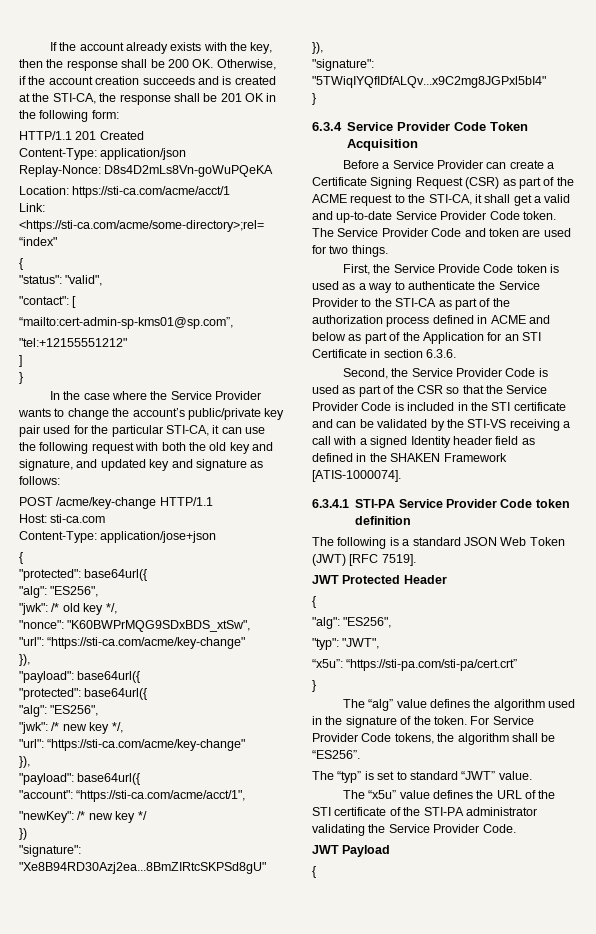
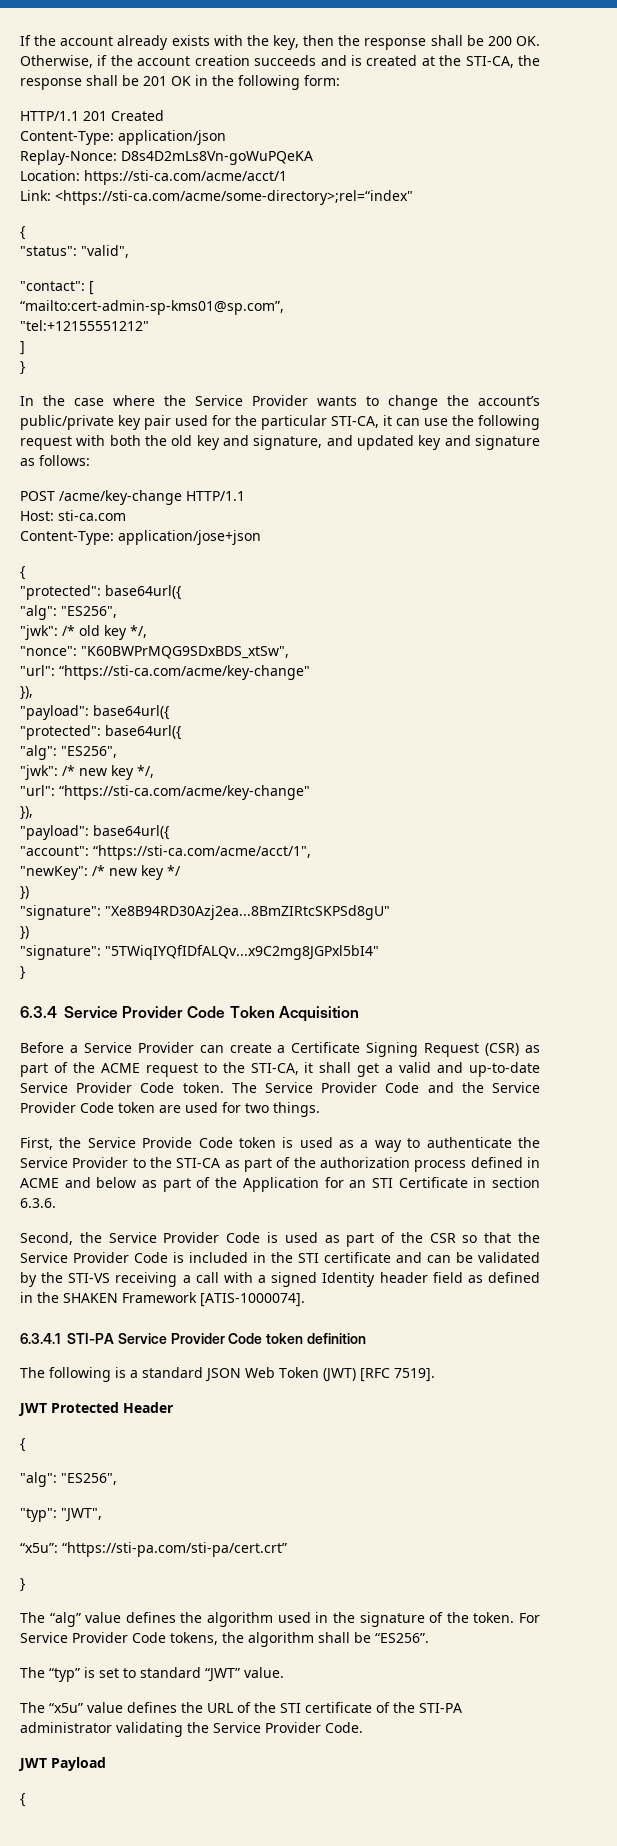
[312,42,323,54] }), -> [20,926,29,940] })
(486, 232) none -> [461,1082,540,1093] [20,1102,114,1113] the Service Provider Code

